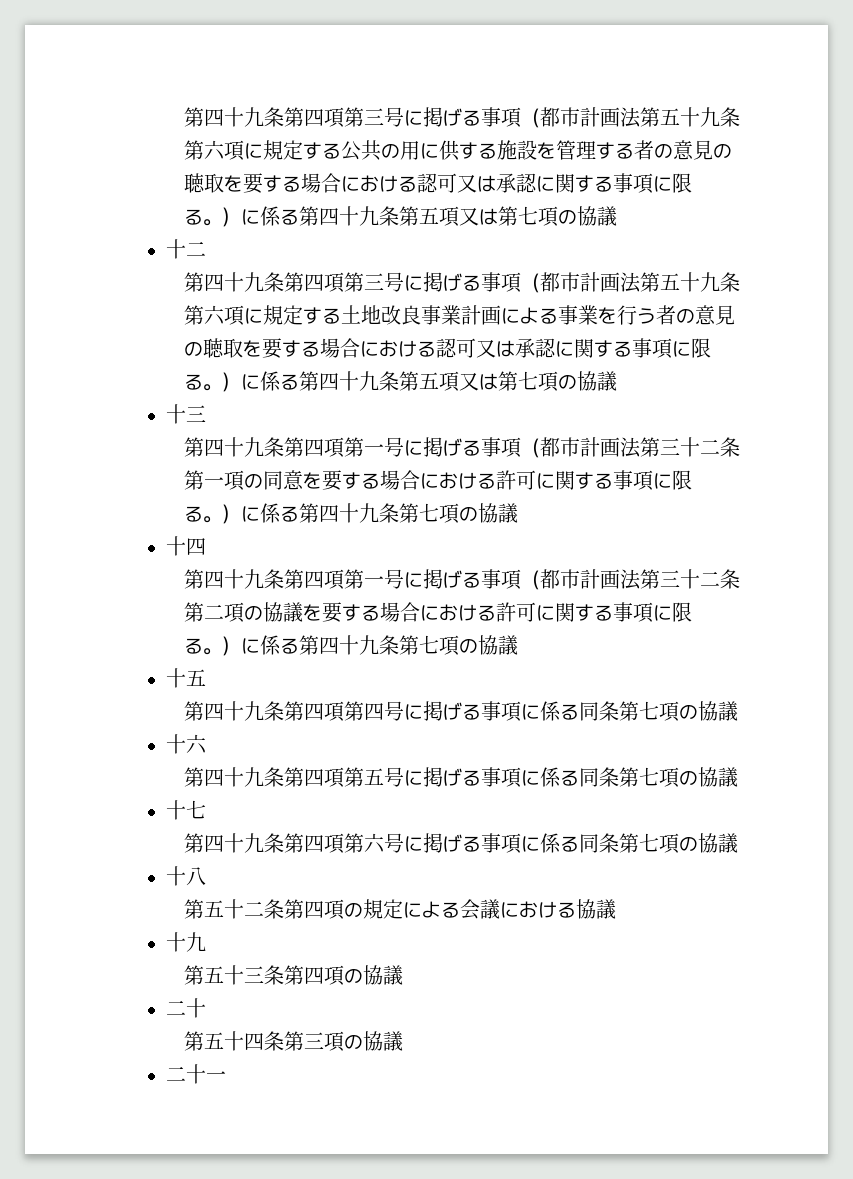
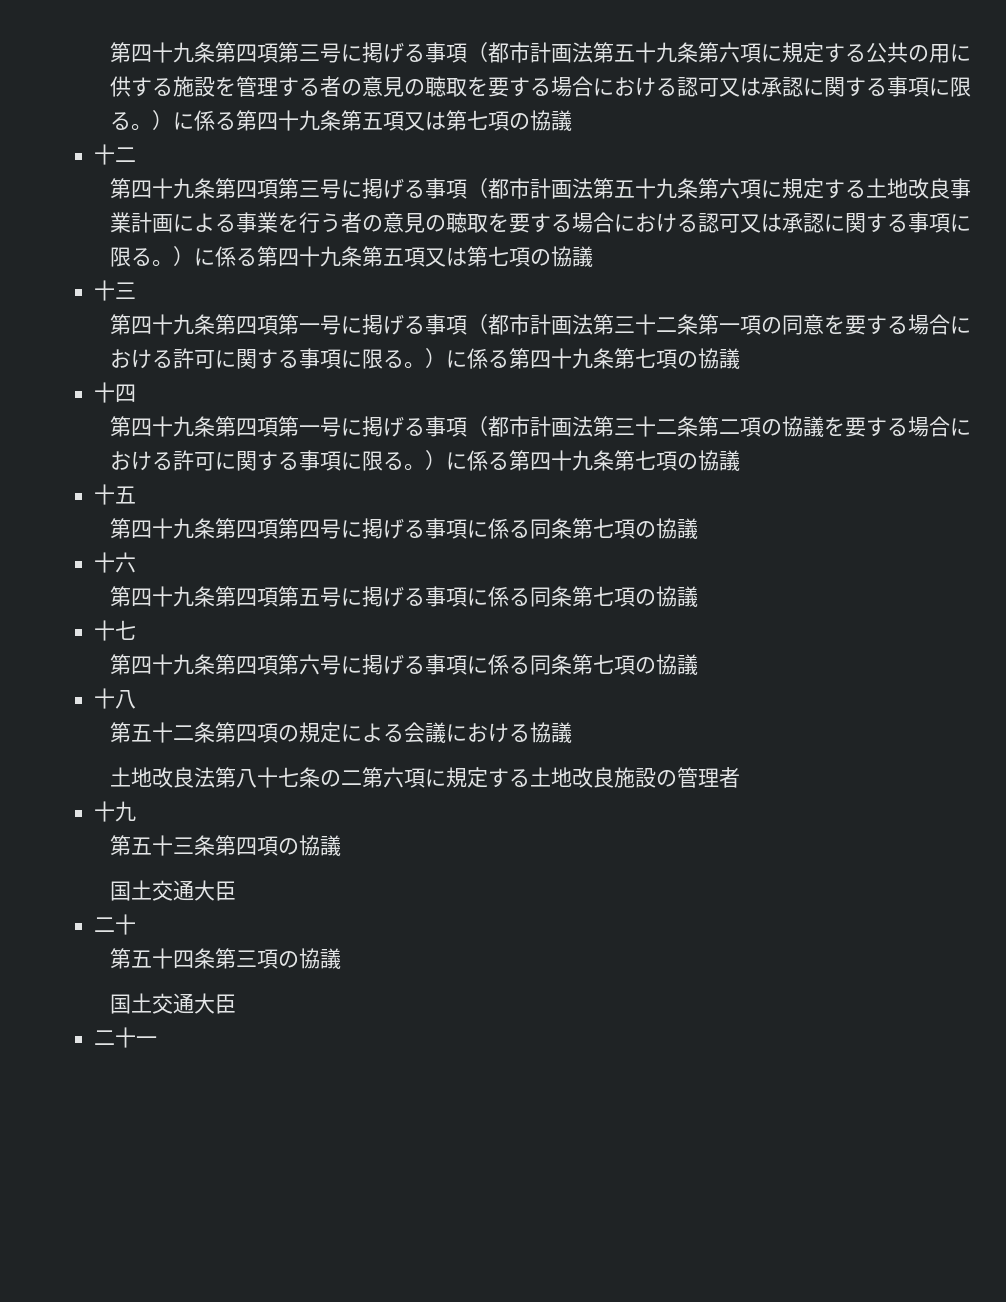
(616, 909) none -> [110,767,741,788] // 土地改良法第八十七条の二第六項に規定する土地改良施設の管理者
(403, 975) none -> [110,880,237,901] // 国土交通大臣
(403, 1041) none -> [110,993,237,1014] // 国土交通大臣

